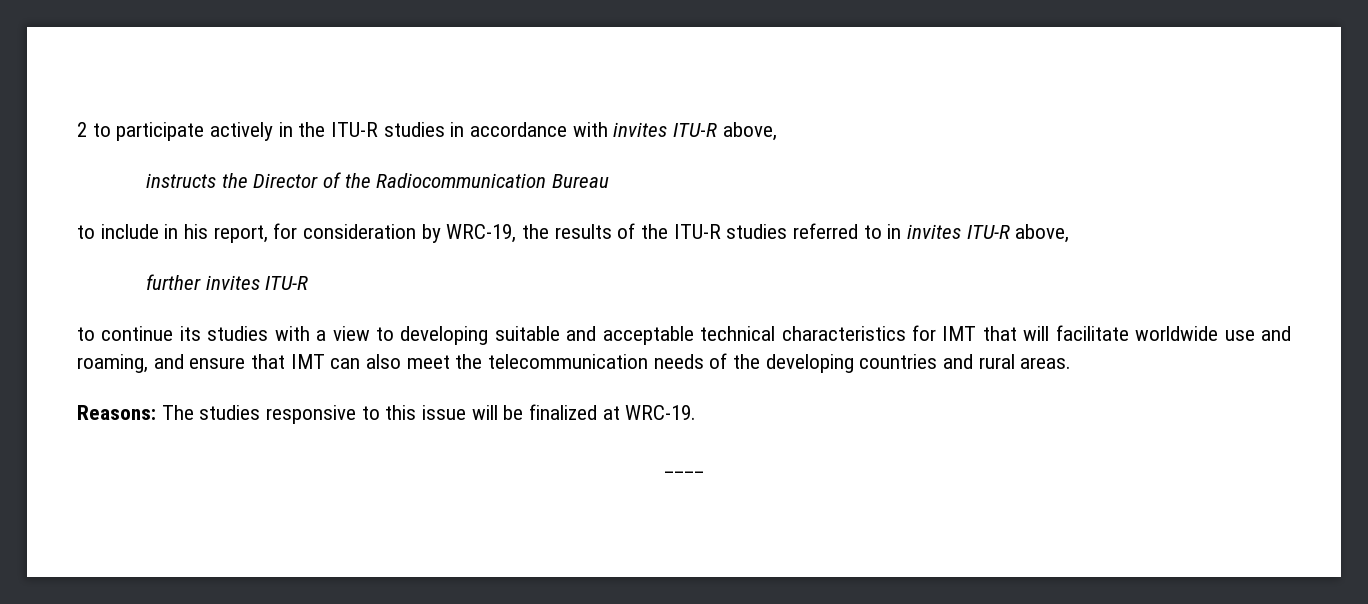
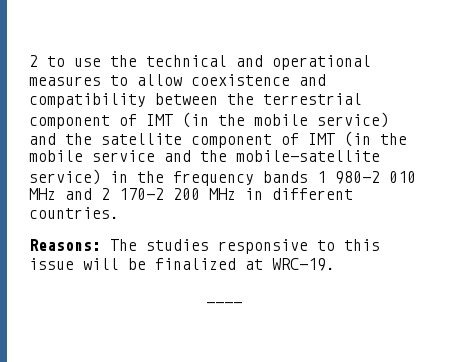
[116,122,777,141] [145,172,609,188] [77,223,1070,243] [145,274,309,290] [77,325,1291,345] [77,353,1072,373] participate actively in the ITU-R studies in accordance with invites ITU-R above, // instructs the Director of the Radiocommunication Bureau // to include in his report, for consideration by WRC-19, the results of the ITU-R studies referred to in invites ITU-R above, // further invites ITU-R // to continue its studies with a view to developing suitable and acceptable technical characteristics for IMT that will facilitate worldwide use and roaming, and ensure that IMT can also meet the telecommunication needs of the developing countries and rural areas. -> [74,55,371,70] [29,74,326,86] [29,93,362,108] [29,112,389,129] [29,131,407,148] [29,150,380,162] [29,169,416,186] [29,188,353,200] [29,207,119,219] use the technical and operational measures to allow coexistence and compatibility between the terrestrial component of IMT (in the mobile service) and the satellite component of IMT (in the mobile service and the mobile-satellite service) in the frequency bands 1 980-2 010 MHz and 2 170-2 200 MHz in different countries.

